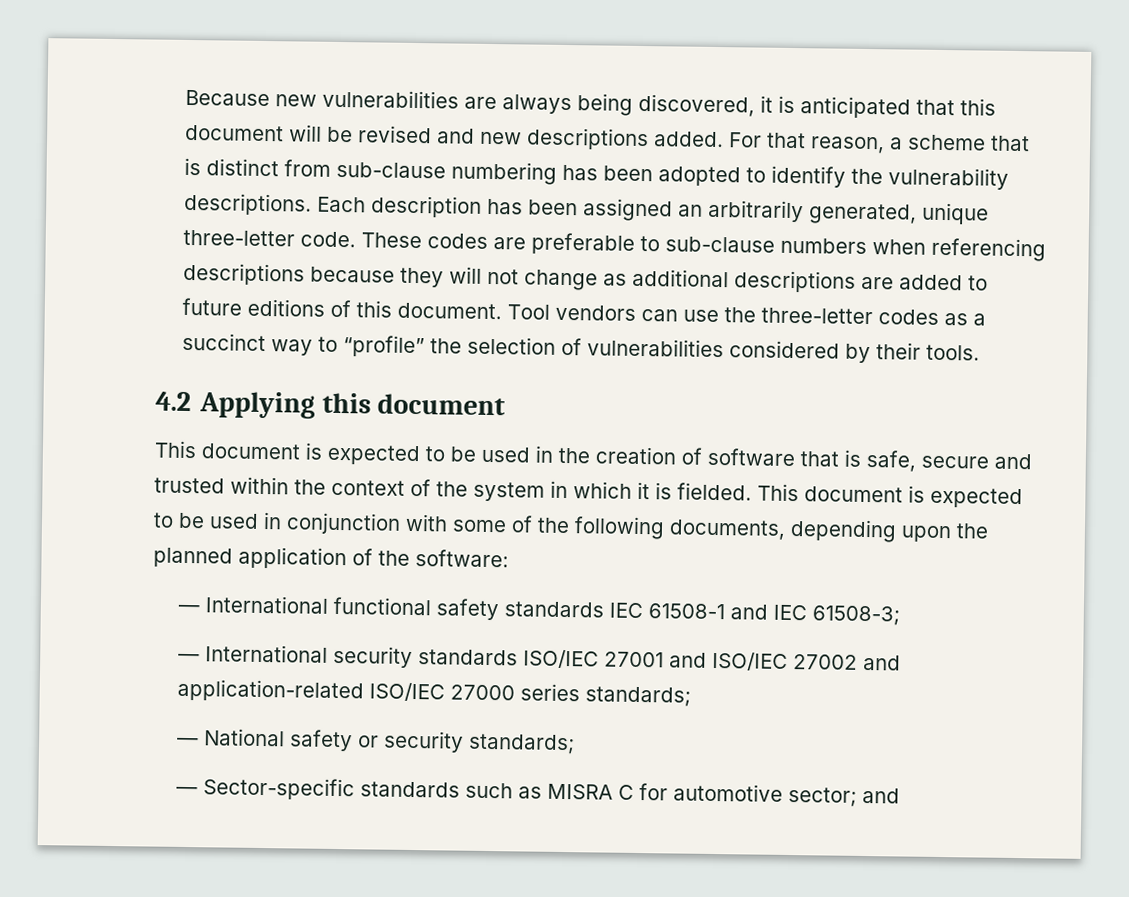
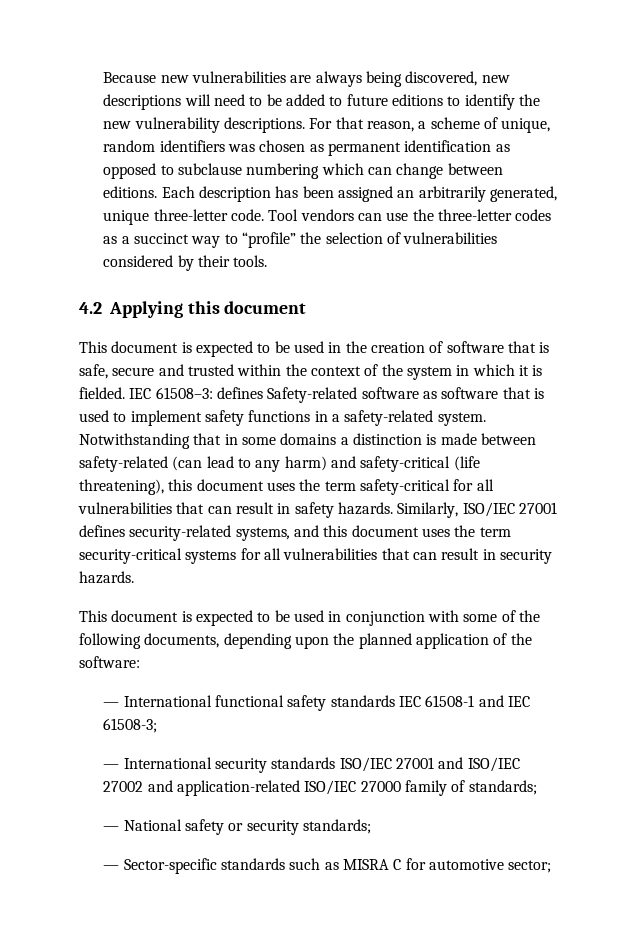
[759,95,996,119] [184,124,724,151] it is anticipated that this document will be revised and new descriptions added. -> [481,75,510,83] [103,94,540,110] [103,117,306,133] new descriptions will need to be added to future editions to identify the new vulnerability descriptions.
[989,135,1030,152] [183,157,1009,190] [183,192,312,216] that is distinct from sub-clause numbering has been adopted to identify the vulnerability descriptions. -> [483,117,551,133] [103,140,510,156] [103,163,503,179] [103,186,158,198] of unique, random identifiers was chosen as permanent identification as opposed to subclause numbering which can change between editions.
[360,232,1046,262] [182,262,988,293] [181,297,502,320] These codes are preferable to sub-clause numbers when referencing descriptions because they will not change as additional descriptions are added to future editions of this document. -> (265, 215) none
(752, 491) none -> [129,387,544,403] [79,410,486,426] [79,433,536,449] [79,456,480,472] [79,479,494,495] [78,502,557,518] [79,525,511,541] [79,548,552,564] [79,571,134,584] IEC 61508–3: defines Safety-related software as software that is used to implement safety functions in a safety-related system. Notwithstanding that in some domains a distinction is made between safety-related (can lead to any harm) and safety-critical (life threatening), this document uses the term safety-critical for all vulnerabilities that can result in safety hazards. Similarly, ISO/IEC 27001 defines security-related systems, and this document uses the term security-critical systems for all vulnerabilities that can result in security hazards. //
[519,683,580,702] series -> [404,780,466,796] family of
[861,787,900,804] and -> (552, 866) none

